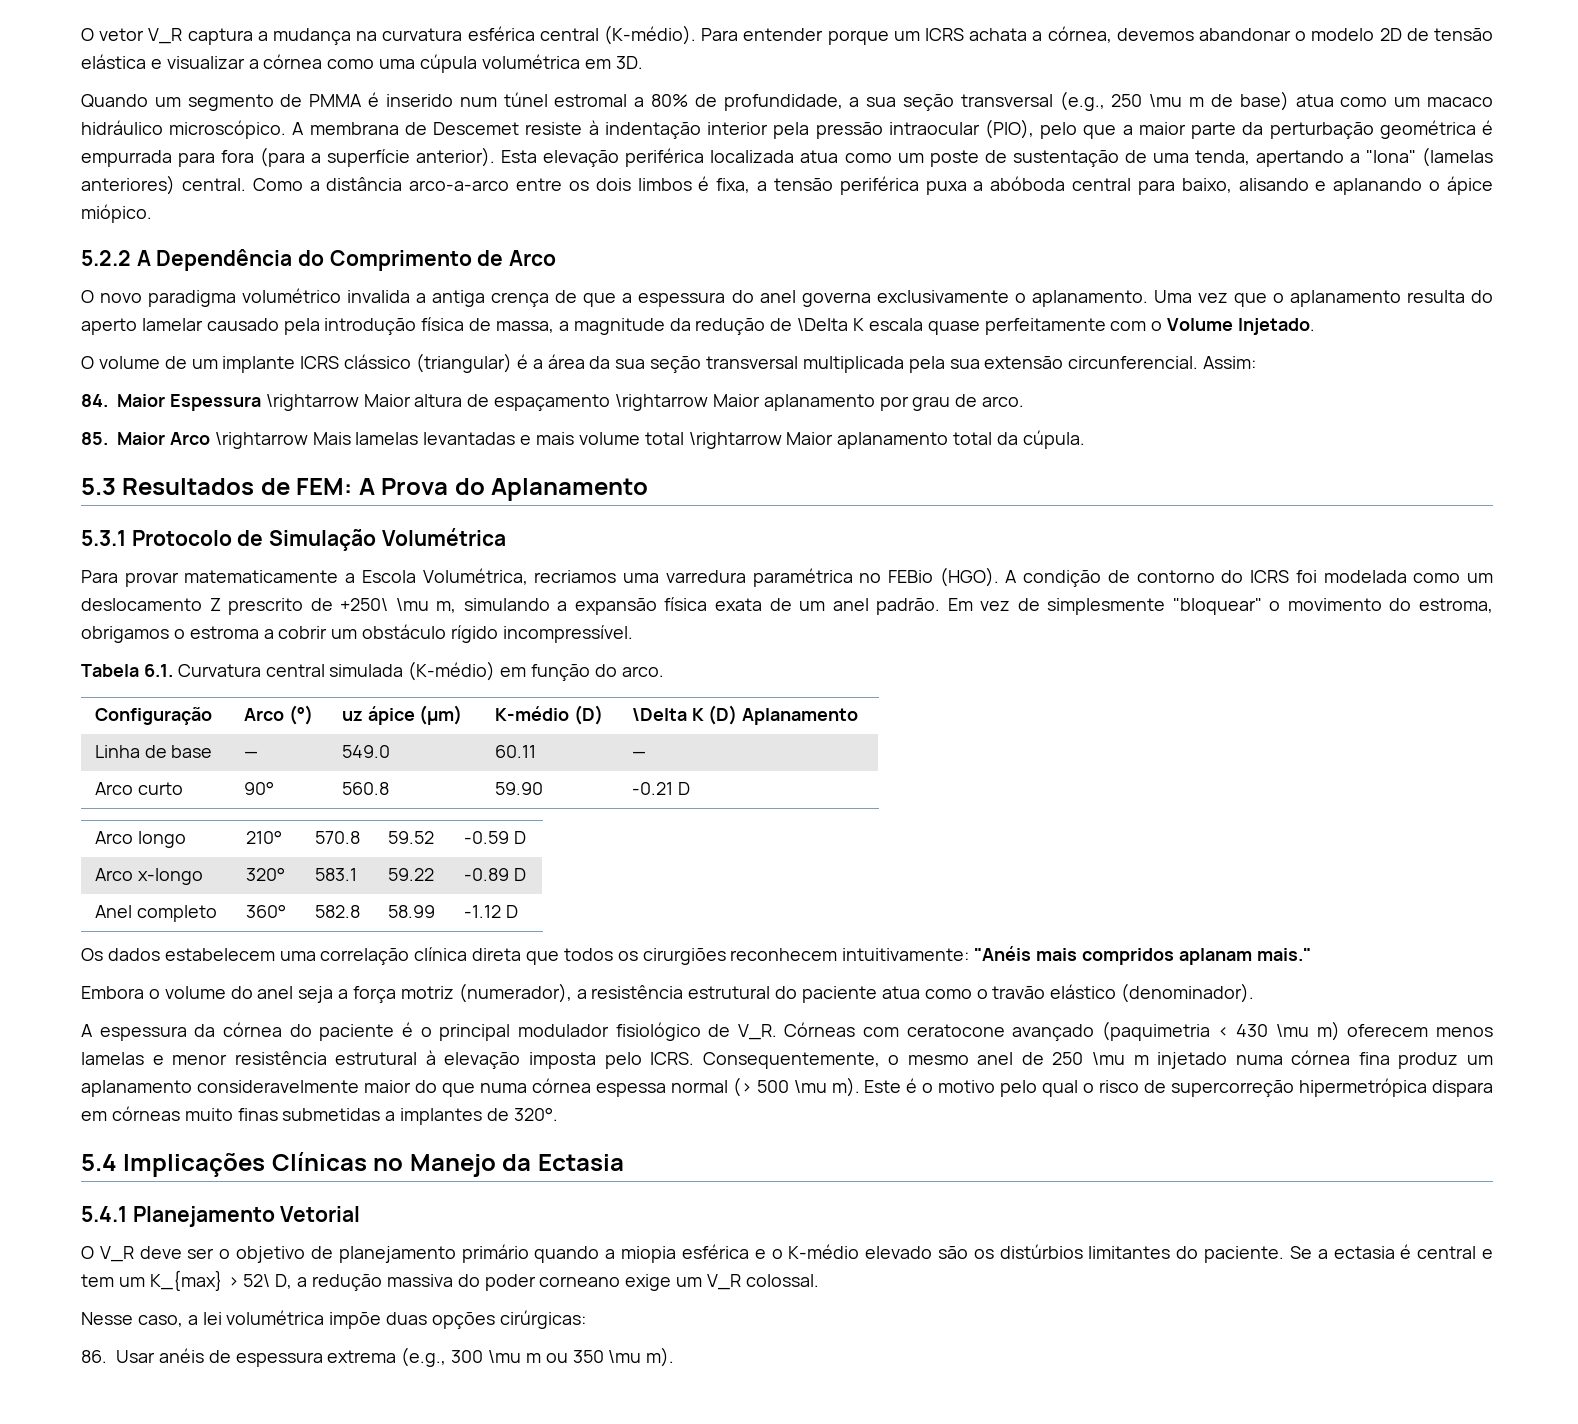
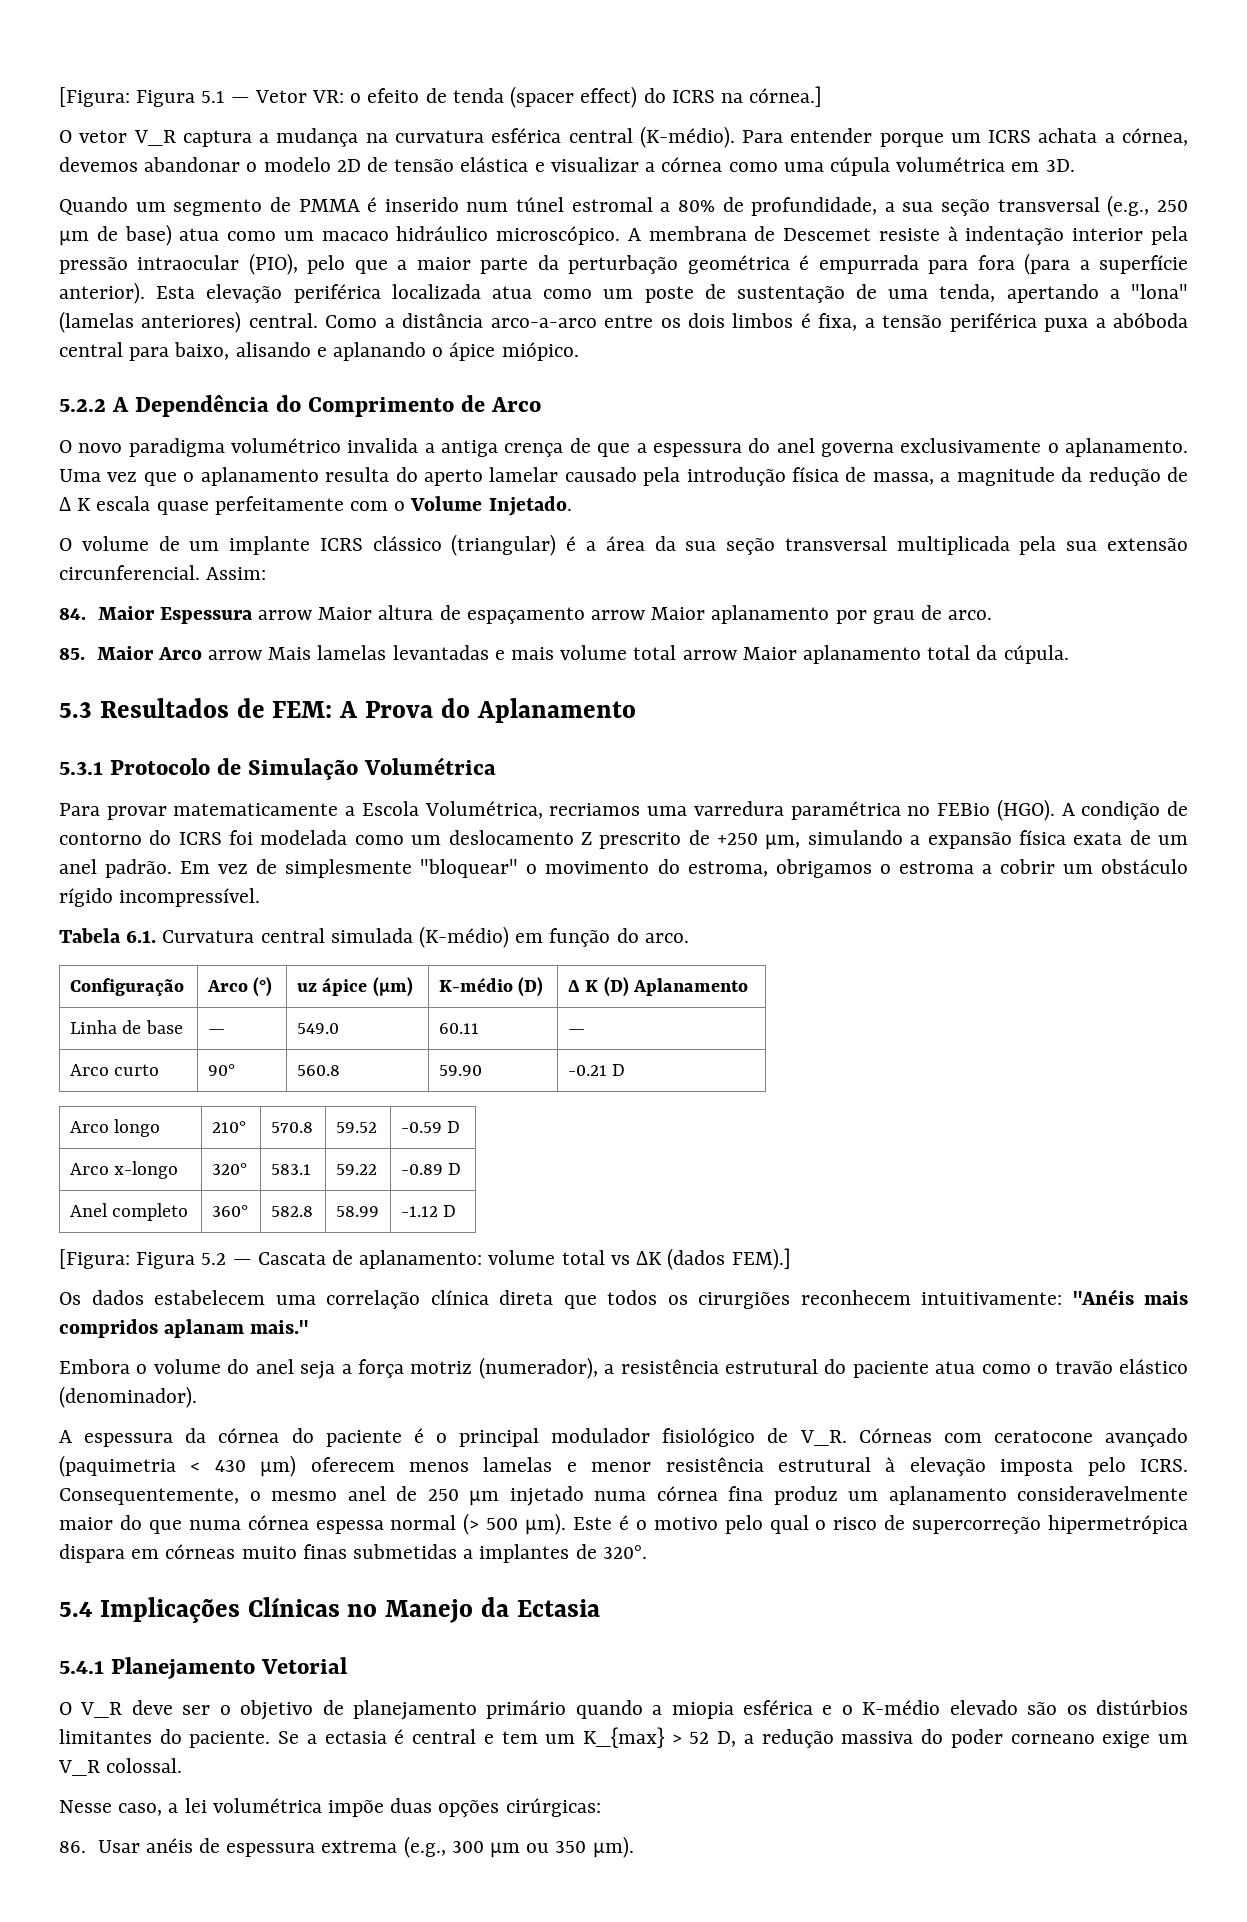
(81, 34) none -> [59,86,823,108] [Figura: Figura 5.1 — Vetor VR: o efeito de tenda (spacer effect) do ICRS na córnea.] //
[1149,94,1205,107] \mu m -> [59,230,89,246] μm
[797,318,849,331] \Delta -> [59,497,71,511] Δ
[265,394,359,411] \rightarrow -> [257,610,312,620] arrow
[615,394,709,411] \rightarrow -> [590,610,645,620] arrow
[214,432,308,449] \rightarrow -> [207,650,262,660] arrow
[688,432,782,449] \rightarrow -> [682,650,737,660] arrow
[340,598,457,613] +250\ \mu m, -> [717,833,801,850] +250 μm,
[631,708,687,721] \Delta -> [567,980,580,992] Δ
(518, 911) none -> [59,1248,791,1270] // [Figura: Figura 5.2 — Cascata de aplanamento: volume total vs ΔK (dados FEM).]
[1276,1021,1340,1041] \mu m) -> [260,1455,297,1477] μm)
[1092,1052,1149,1065] \mu m -> [469,1490,499,1506] μm
[793,1077,860,1097] \mu m). -> [525,1513,567,1535] μm).
[243,1274,271,1287] 52\ -> [689,1732,710,1744] 52
[488,1347,675,1367] \mu m ou 350 \mu m). -> [489,1836,634,1858] μm ou 350 μm).

